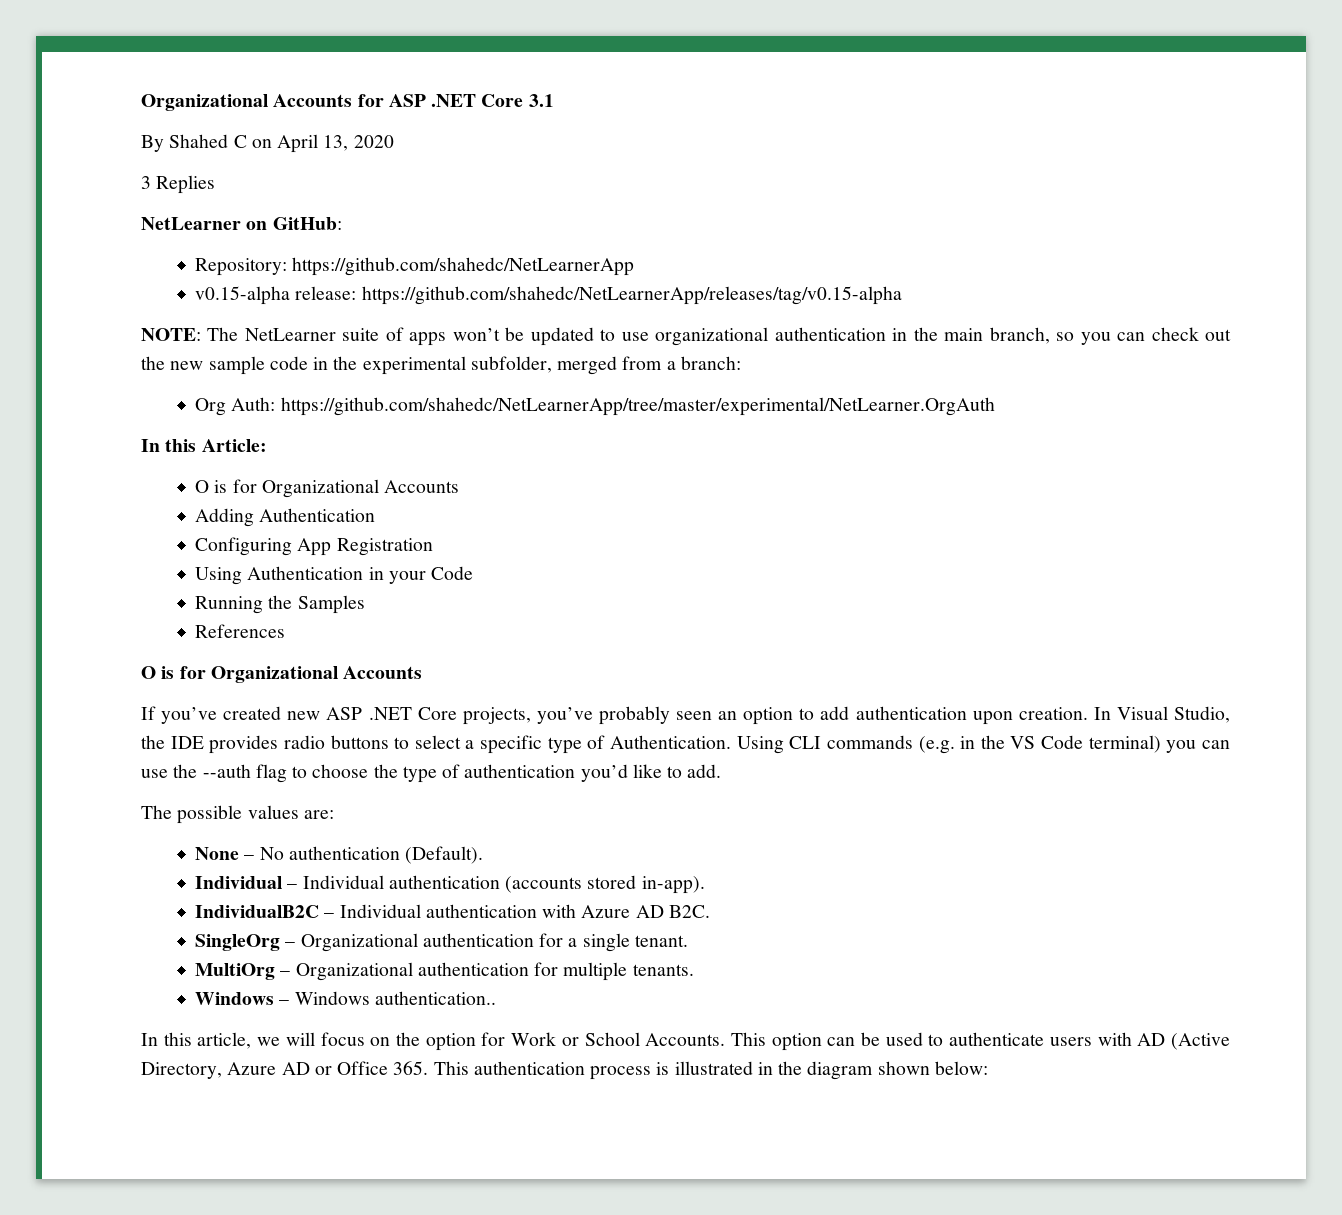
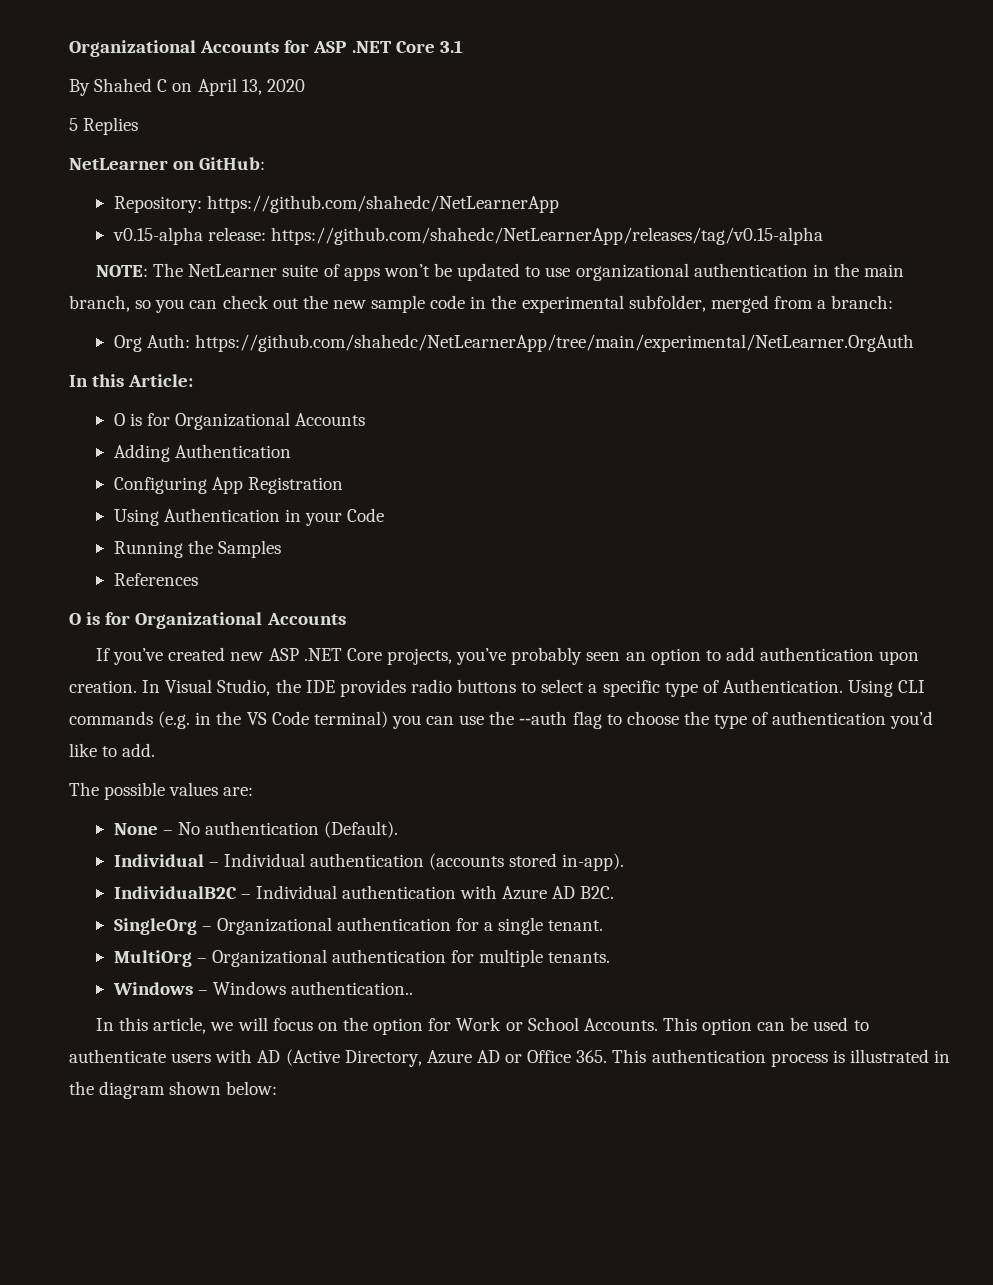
[141,176,151,189] 3 -> [69,118,78,131] 5
[280,397,995,416] https://github.com/shahedc/NetLearnerApp/tree/master/experimental/NetLearner.OrgAuth -> [194,334,914,352] https://github.com/shahedc/NetLearnerApp/tree/main/experimental/NetLearner.OrgAuth

